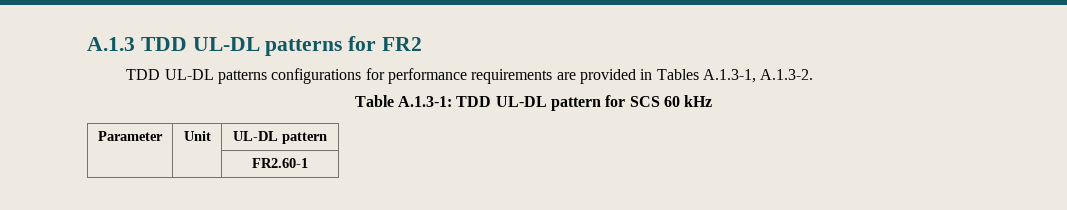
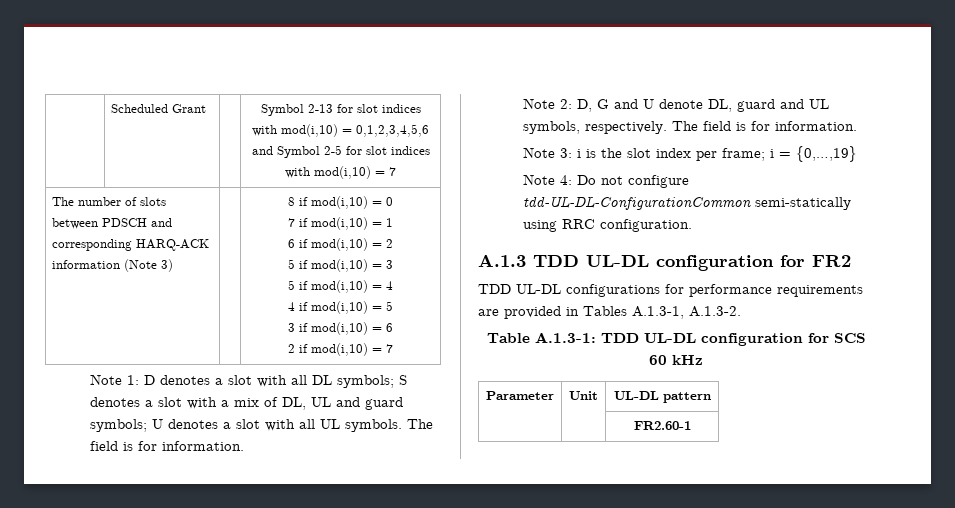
(87, 44) none -> [111,104,207,113] [260,104,421,116] [251,124,429,137] [251,145,430,158] [285,166,396,179] [52,197,167,206] [52,218,173,229] [52,239,210,251] [52,259,174,272] [288,196,393,209] [288,217,393,230] [288,238,393,251] [288,259,393,272] [288,280,393,293] [288,301,393,314] [288,322,393,335] [288,343,393,356] [90,374,408,388] [90,397,404,410] [90,419,434,432] [90,441,245,451] [523,98,830,112] [523,121,858,134] [523,146,858,162] [523,174,690,188] [523,196,852,210] [523,219,693,232] | Scheduled Grant | | Symbol 2-13 for slot indices with mod(i,10) = 0,1,2,3,4,5,6 and Symbol 2-5 for slot indices with mod(i,10) = 7 // The number of slots between PDSCH and corresponding HARQ-ACK information (Note 3) | | 8 if mod(i,10) = 0 // 7 if mod(i,10) = 1 // 6 if mod(i,10) = 2 // 5 if mod(i,10) = 3 // 5 if mod(i,10) = 4 // 4 if mod(i,10) = 5 // 3 if mod(i,10) = 6 // 2 if mod(i,10) = 7 // Note 1: D denotes a slot with all DL symbols; S denotes a slot with a mix of DL, UL and guard symbols; U denotes a slot with all UL symbols. The field is for information. // Note 2: D, G and U denote DL, guard and UL symbols, respectively. The field is for information. // Note 3: i is the slot index per frame; i = {0,…,19} // Note 4: Do not configure tdd-UL-DL-ConfigurationCommon semi-statically using RRC configuration. //
[265,39,343,56] patterns -> [656,255,774,271] configuration
[218,70,268,84] patterns -> (561, 289) none
[551,97,601,111] pattern -> [700,333,803,346] configuration

